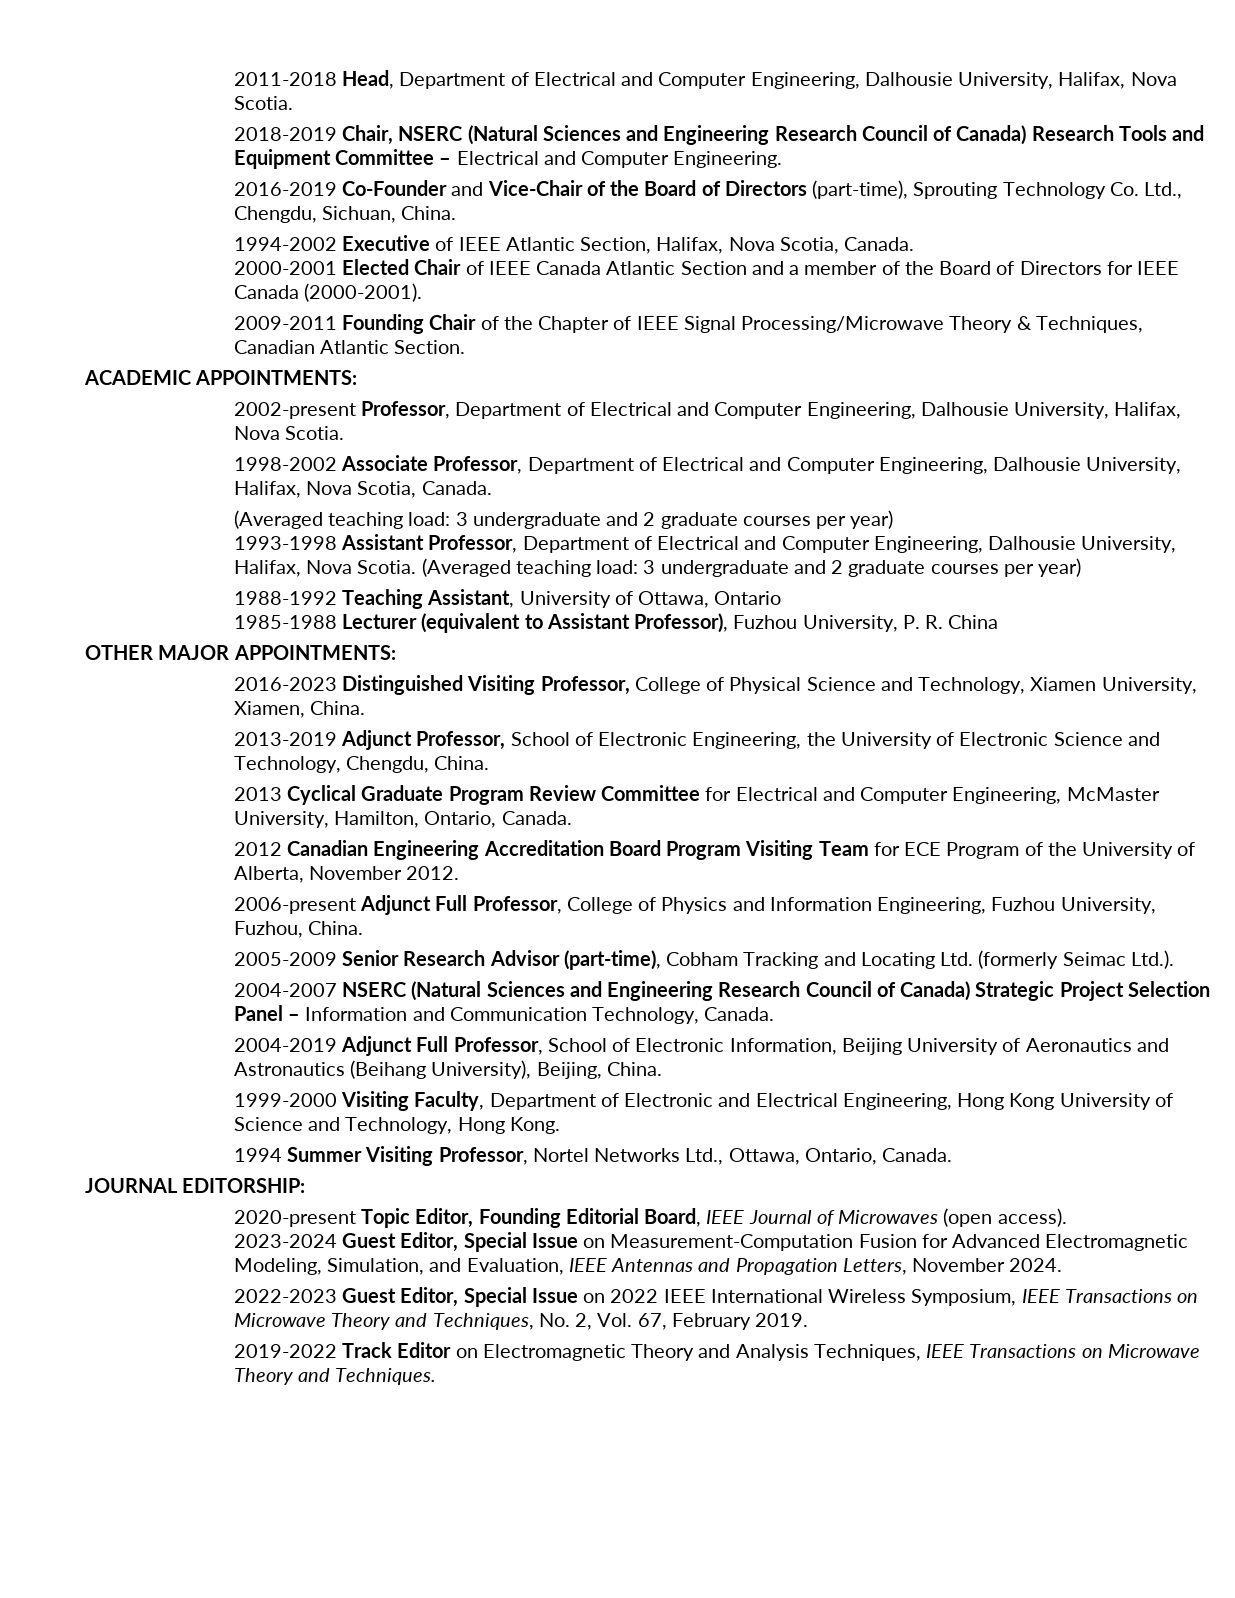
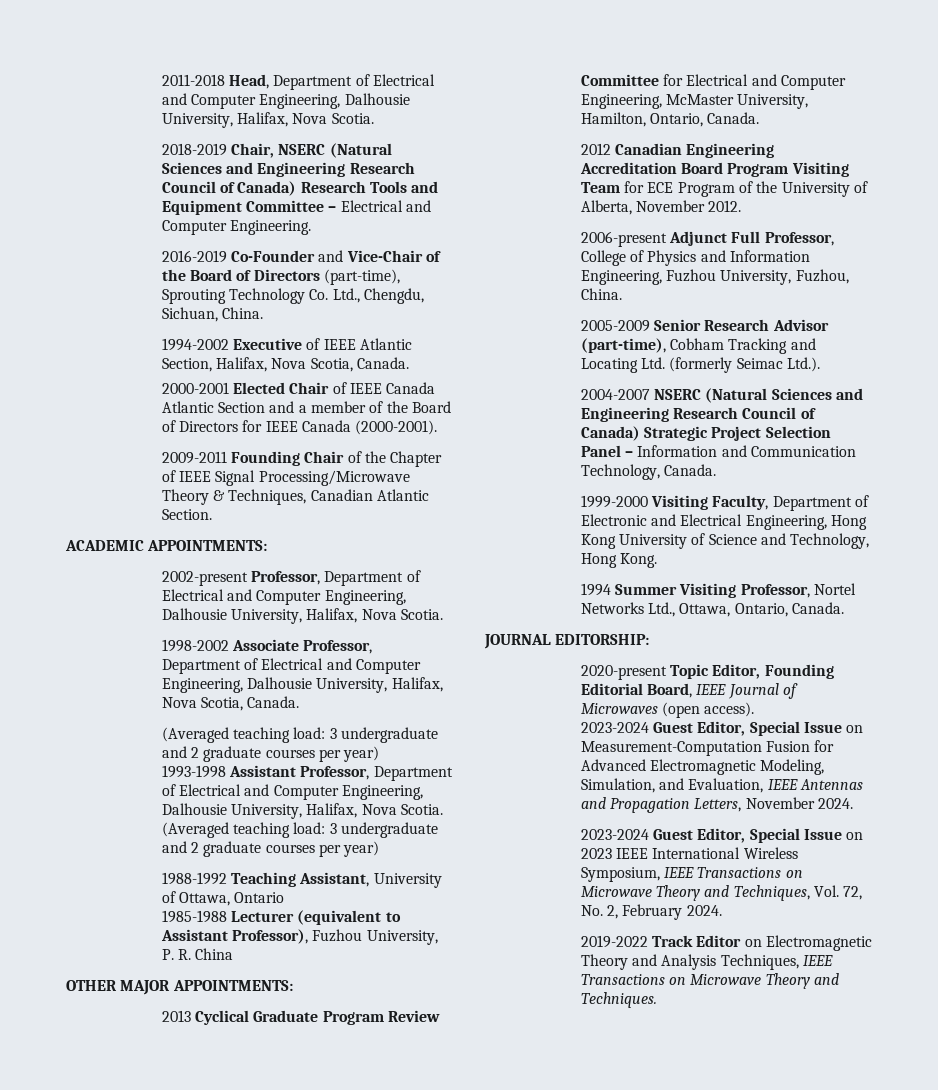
[233,675,1197,695] [233,701,366,718] [233,730,1160,750] [233,756,490,773] // 2016-2023 Distinguished Visiting Professor, College of Physical Science and Technology, Xiamen University, Xiamen, China. // 2013-2019 Adjunct Professor, School of Electronic Engineering, the University of Electronic Science and Technology, Chengdu, China. -> (293, 985) none
[233,1036,1169,1056] [233,1060,662,1079] // 2004-2019 Adjunct Full Professor, School of Electronic Information, Beijing University of Aeronautics and Astronautics (Beihang University), Beijing, China. -> (717, 470) none
[233,1287,659,1307] 2022-2023 Guest Editor, Special Issue on 2022 -> [580,828,864,843] [580,848,612,859] 2023-2024 Guest Editor, Special Issue on 2023
[538,1313,809,1330] No. 2, Vol. 67, February 2019. -> [813,885,863,900] [580,904,722,920] Vol. 72, No. 2, February 2024.

